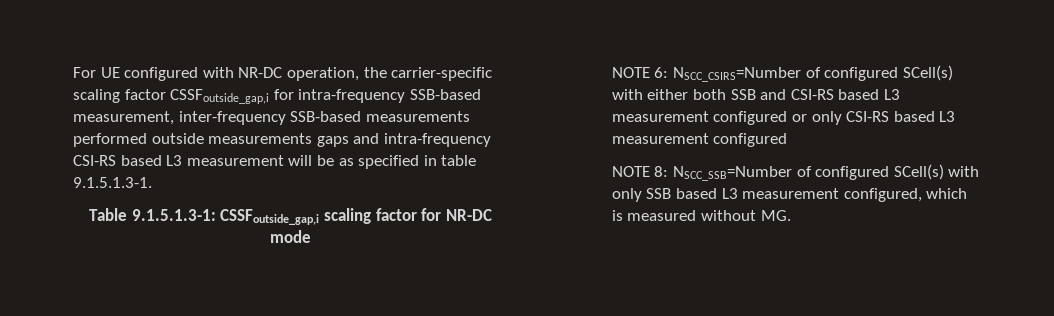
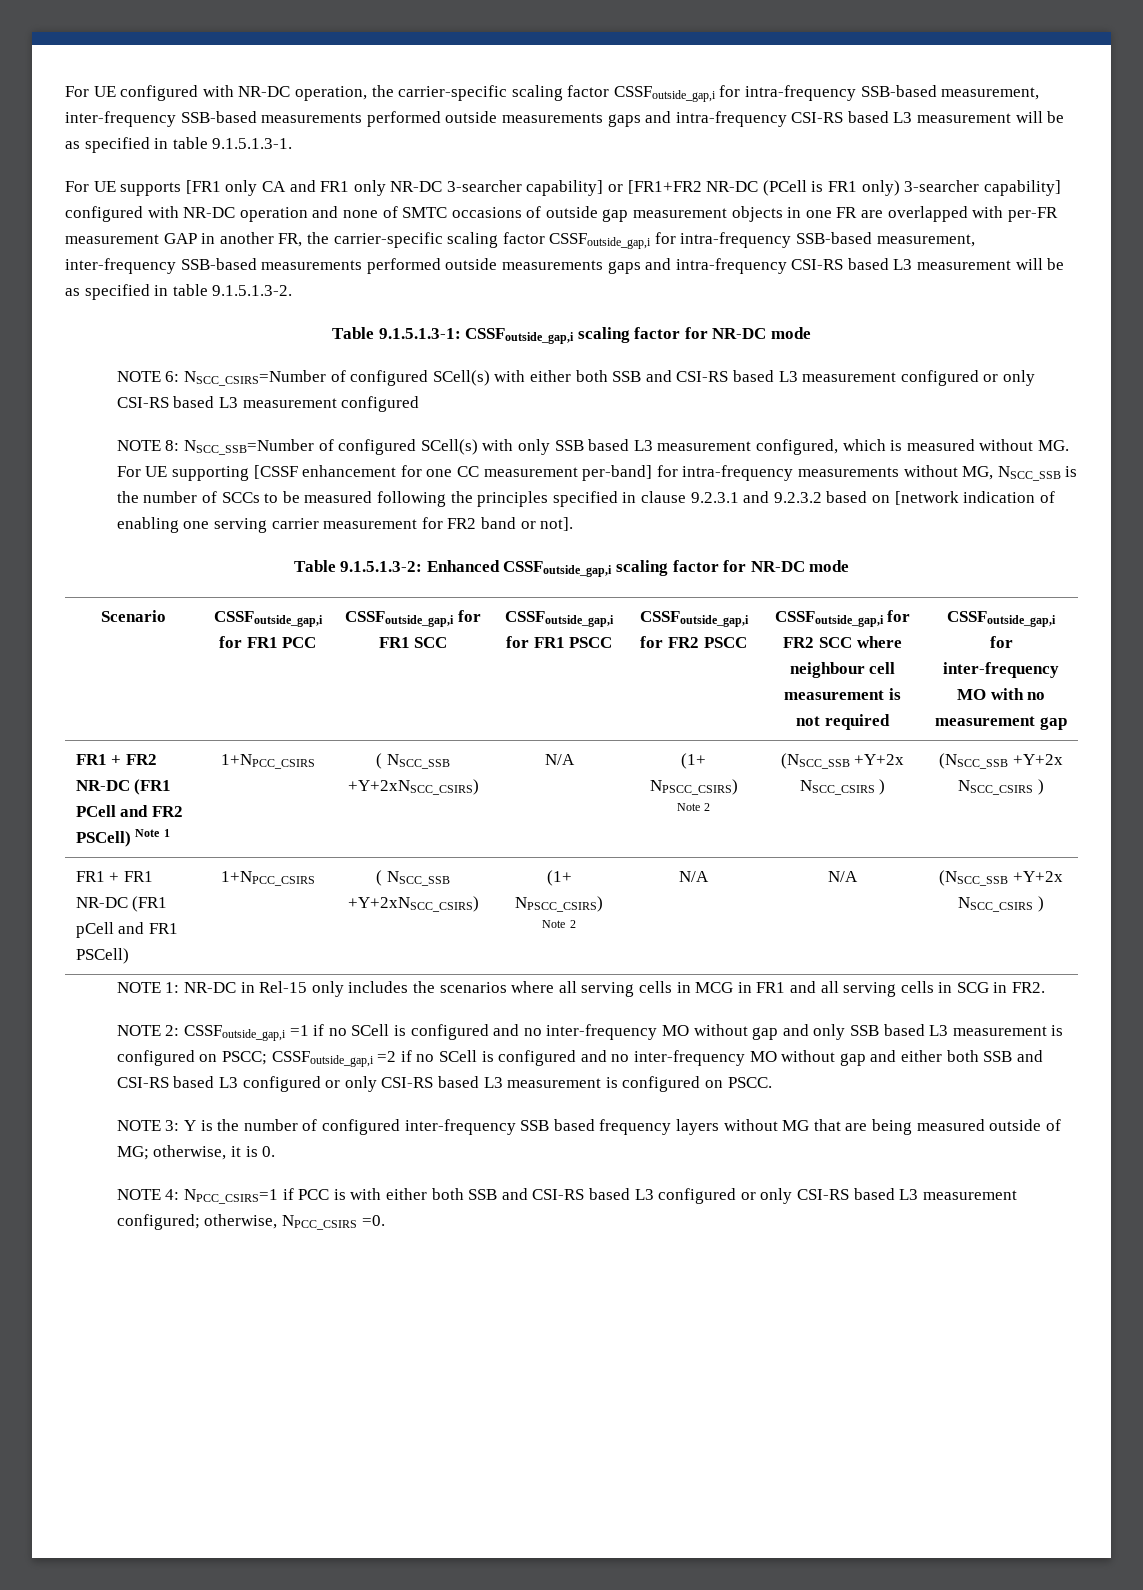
(152, 182) none -> [65,180,1061,196] [65,206,1058,222] [65,232,975,249] [65,258,1065,274] [65,284,293,300] // For UE supports [FR1 only CA and FR1 only NR-DC 3-searcher capability] or [FR1+FR2 NR-DC (PCell is FR1 only) 3-searcher capability] configured with NR-DC operation and none of SMTC occasions of outside gap measurement objects in one FR are overlapped with per-FR measurement GAP in another FR, the carrier-specific scaling factor CSSFoutside_gap,i for intra-frequency SSB-based measurement, inter-frequency SSB-based measurements performed outside measurements gaps and intra-frequency CSI-RS based L3 measurement will be as specified in table 9.1.5.1.3-2.
(791, 215) none -> [116,465,1078,481] [116,491,1055,507] [116,517,574,533] [293,560,850,577] [100,610,166,622] [213,611,323,627] [218,636,317,648] [345,610,481,627] [378,637,448,648] [505,611,614,627] [505,636,613,648] [639,611,749,627] [640,636,747,648] [774,610,911,627] [783,636,902,648] [789,662,896,678] [784,688,901,700] [796,714,890,730] [947,611,1056,627] [989,636,1013,648] [943,662,1059,678] [956,688,1046,700] [935,716,1067,730] [75,754,157,765] [75,779,172,795] [75,805,183,817] [75,829,170,847] [220,754,315,769] [376,753,450,769] [347,779,479,795] [544,754,575,765] [681,753,706,769] [649,779,738,795] [676,803,711,811] [780,753,905,769] [799,779,886,795] [939,753,1063,769] [958,779,1044,795] [75,871,153,882] [75,896,168,912] [75,922,178,938] [75,948,129,964] [220,871,315,886] [376,870,450,886] [347,896,479,912] [546,870,572,886] [515,896,603,912] [542,920,576,928] [679,871,709,882] [828,871,858,882] [939,870,1063,886] [958,896,1044,912] [116,981,1046,997] [116,1024,1064,1041] [116,1050,1043,1067] [116,1076,772,1092] [116,1119,1061,1135] [116,1145,276,1160] [116,1188,1017,1204] [116,1214,385,1230] For UE supporting [CSSF enhancement for one CC measurement per-band] for intra-frequency measurements without MG, NSCC_SSB is the number of SCCs to be measured following the principles specified in clause 9.2.3.1 and 9.2.3.2 based on [network indication of enabling one serving carrier measurement for FR2 band or not]. // Table 9.1.5.1.3-2: Enhanced CSSFoutside_gap,i scaling factor for NR-DC mode // Scenario | CSSFoutside_gap,i for FR1 PCC | CSSFoutside_gap,i for FR1 SCC | CSSFoutside_gap,i for FR1 PSCC | CSSFoutside_gap,i for FR2 PSCC | CSSFoutside_gap,i for FR2 SCC where neighbour cell measurement is not required | CSSFoutside_gap,i for inter-frequency MO with no measurement gap // FR1 + FR2 NR-DC (FR1 PCell and FR2 PSCell) Note 1 | 1+NPCC_CSIRS | ( NSCC_SSB +Y+2xNSCC_CSIRS) | N/A | (1+ NPSCC_CSIRS) Note 2 | (NSCC_SSB +Y+2x NSCC_CSIRS ) | (NSCC_SSB +Y+2x NSCC_CSIRS ) // FR1 + FR1 NR-DC (FR1 pCell and FR1 PSCell) | 1+NPCC_CSIRS | ( NSCC_SSB +Y+2xNSCC_CSIRS) | (1+ NPSCC_CSIRS) Note 2 | N/A | N/A | (NSCC_SSB +Y+2x NSCC_CSIRS ) // NOTE 1: NR-DC in Rel-15 only includes the scenarios where all serving cells in MCG in FR1 and all serving cells in SCG in FR2. // NOTE 2: CSSFoutside_gap,i =1 if no SCell is configured and no inter-frequency MO without gap and only SSB based L3 measurement is configured on PSCC; CSSFoutside_gap,i =2 if no SCell is configured and no inter-frequency MO without gap and either both SSB and CSI-RS based L3 configured or only CSI-RS based L3 measurement is configured on PSCC. // NOTE 3: Y is the number of configured inter-frequency SSB based frequency layers without MG that are being measured outside of MG; otherwise, it is 0. // NOTE 4: NPCC_CSIRS=1 if PCC is with either both SSB and CSI-RS based L3 configured or only CSI-RS based L3 measurement configured; otherwise, NPCC_CSIRS =0.

